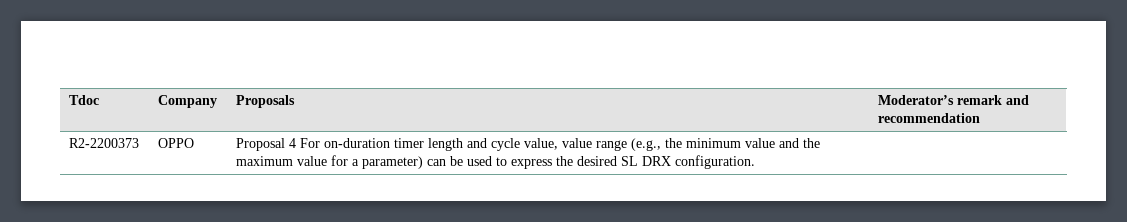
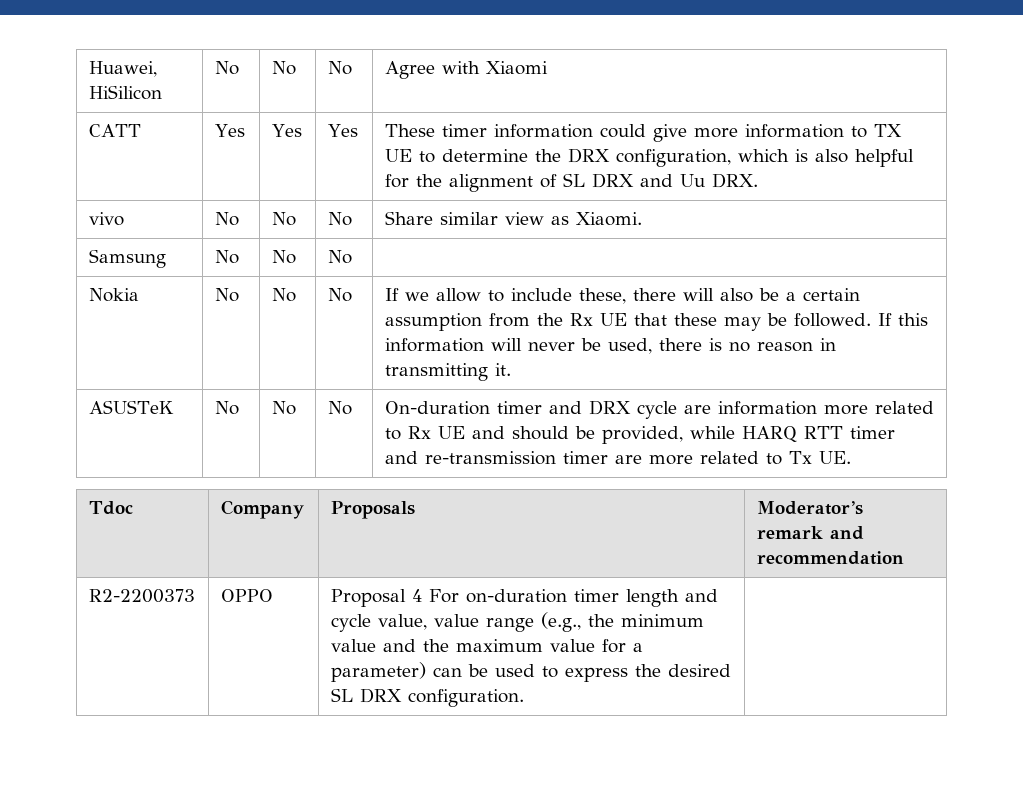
(69, 100) none -> [88,61,157,77] [88,85,162,100] [214,61,239,75] [271,61,296,75] [327,61,352,75] [384,61,548,79] [88,124,141,137] [214,124,245,137] [271,124,302,137] [327,124,358,137] [384,124,902,142] [384,148,914,167] [384,173,758,192] [88,212,124,226] [214,212,239,226] [271,212,296,226] [327,212,352,226] [384,211,642,226] [88,249,166,268] [214,250,239,264] [271,250,296,264] [327,250,352,264] [88,288,139,302] [214,288,239,302] [271,288,296,302] [327,288,352,302] [384,288,860,304] [384,313,928,331] [384,338,836,354] [384,363,511,381] [88,400,174,414] [214,401,239,415] [271,401,296,415] [327,401,352,415] [384,400,934,419] [384,426,895,444] [384,451,851,465] Huawei, HiSilicon | No | No | No | Agree with Xiaomi // CATT | Yes | Yes | Yes | These timer information could give more information to TX UE to determine the DRX configuration, which is also helpful for the alignment of SL DRX and Uu DRX. // vivo | No | No | No | Share similar view as Xiaomi. // Samsung | No | No | No | // Nokia | No | No | No | If we allow to include these, there will also be a certain assumption from the Rx UE that these may be followed. If this information will never be used, there is no reason in transmitting it. // ASUSTeK | No | No | No | On-duration timer and DRX cycle are information more related to Rx UE and should be provided, while HARQ RTT timer and re-transmission timer are more related to Tx UE. //

